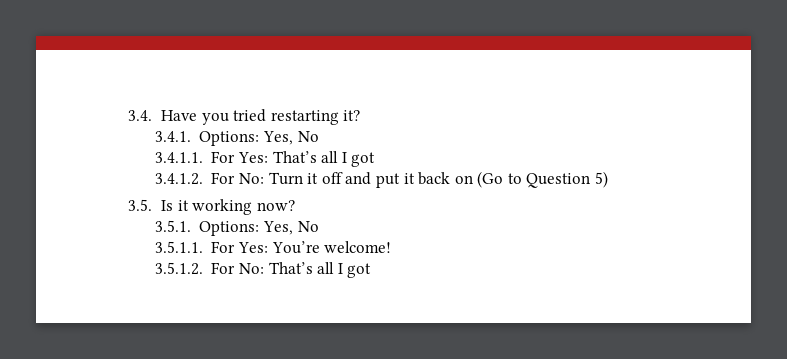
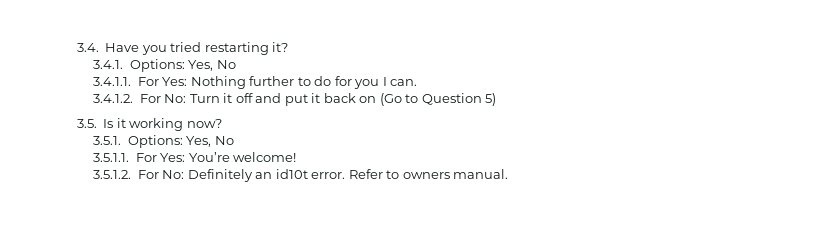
[272,151,376,167] That’s all I got -> [190,76,418,89] Nothing further to do for you I can.
[268,262,372,278] That’s all I got -> [187,169,509,182] Definitely an id10t error. Refer to owners manual.

